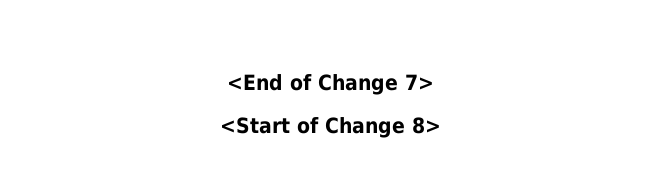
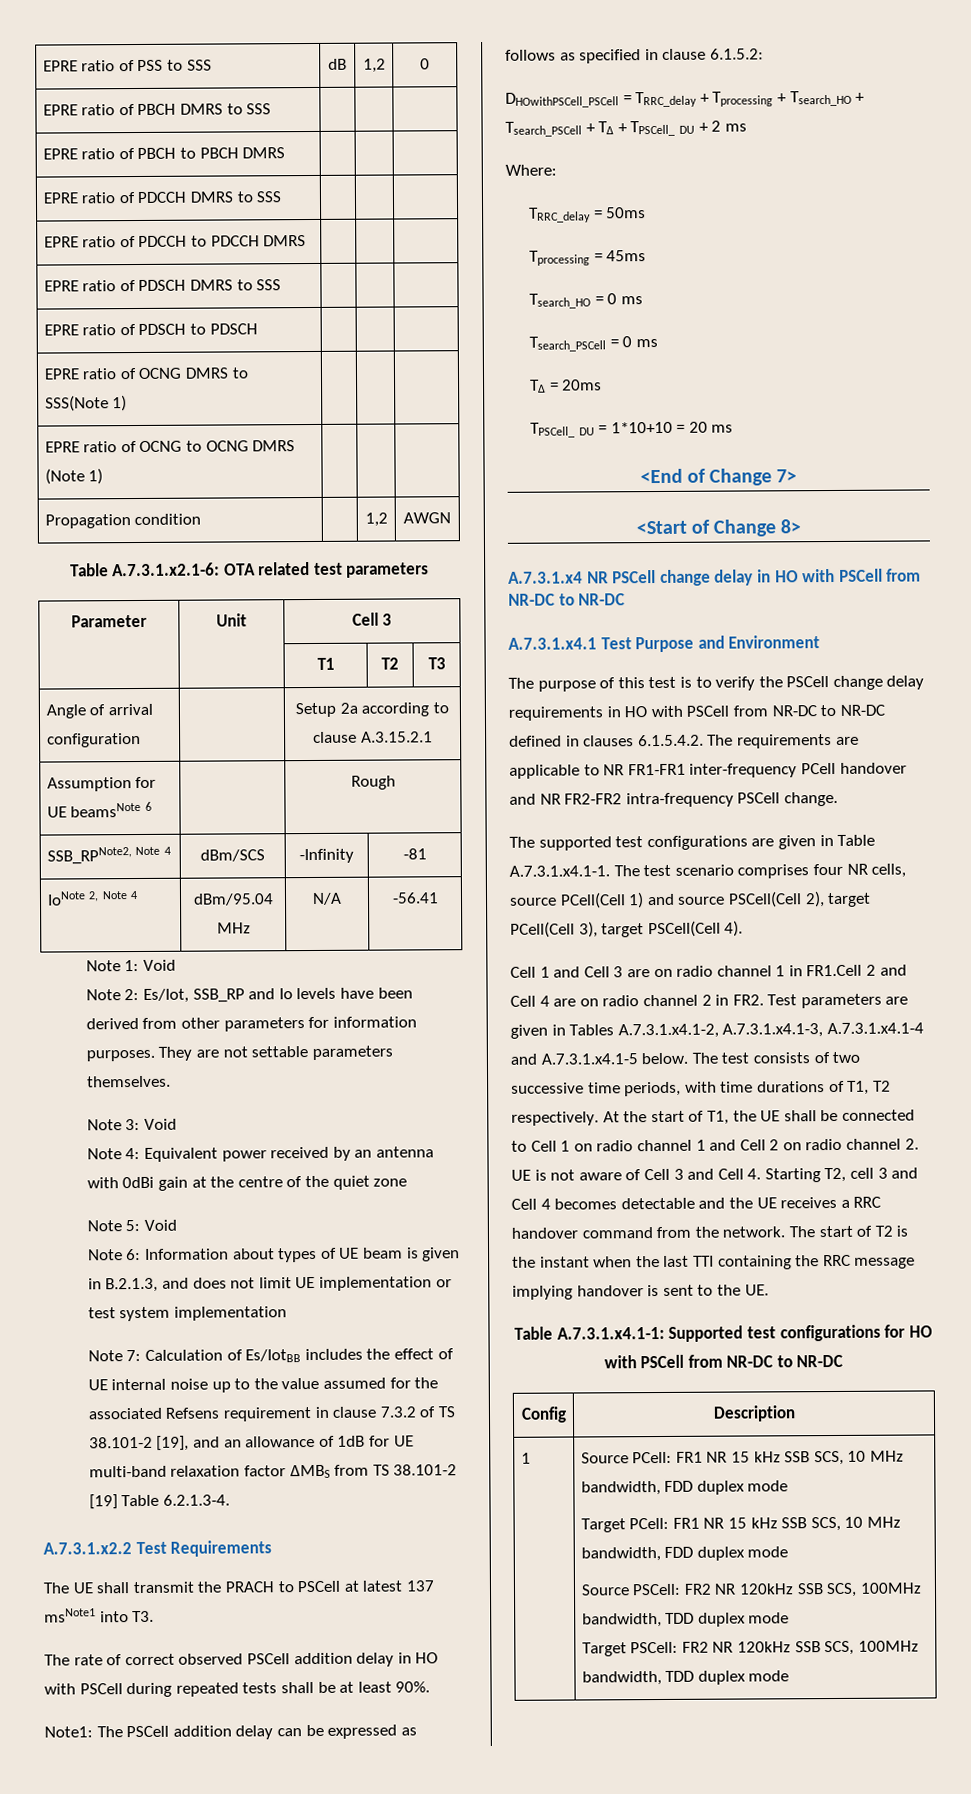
(226, 82) none -> [42,59,212,72] [328,58,347,70] [362,58,386,73] [420,58,430,70] [42,103,272,116] [42,147,286,160] [42,191,282,204] [43,235,307,248] [43,279,282,292] [43,323,258,336] [43,367,249,380] [44,395,128,412] [44,440,296,453] [44,468,104,485] [44,513,202,529] [364,512,388,527] [403,512,451,524] [69,562,430,578] [71,614,147,628] [216,613,247,627] [351,612,393,626] [316,657,335,670] [381,657,399,670] [427,657,446,670] [45,703,153,719] [46,732,141,748] [295,702,449,718] [313,731,433,743] [46,776,157,792] [46,801,152,818] [350,775,396,790] [46,846,171,865] [200,849,265,862] [299,848,354,864] [402,848,427,860] [46,891,139,906] [192,893,274,906] [216,922,251,934] [312,892,342,905] [391,892,439,904] [85,959,177,972] [85,987,413,1003] [85,1016,417,1032] [85,1045,393,1062] [86,1075,171,1088] [86,1118,178,1131] [86,1146,435,1162] [86,1175,408,1191] [86,1219,178,1232] [87,1247,461,1263] [87,1276,452,1293] [87,1306,288,1322] [87,1348,454,1363] [87,1377,439,1393] [87,1406,456,1422] [88,1435,414,1451] [88,1464,458,1479] [88,1494,231,1510] [43,1540,273,1557] [43,1580,434,1594] [44,1608,155,1623] [44,1652,439,1667] [44,1681,431,1698] [44,1724,417,1740] [505,48,764,64] [505,90,866,108] [505,120,747,137] [505,164,557,176] [528,207,647,223] [528,250,647,266] [528,293,643,309] [528,336,658,352] [529,379,603,393] [529,421,734,438] EPRE ratio of PSS to SSS | dB | 1,2 | 0 // EPRE ratio of PBCH DMRS to SSS | | | // EPRE ratio of PBCH to PBCH DMRS | | | // EPRE ratio of PDCCH DMRS to SSS | | | // EPRE ratio of PDCCH to PDCCH DMRS | | | // EPRE ratio of PDSCH DMRS to SSS | | | // EPRE ratio of PDSCH to PDSCH | | | // EPRE ratio of OCNG DMRS to SSS(Note 1) | | | // EPRE ratio of OCNG to OCNG DMRS (Note 1) | | | // Propagation condition | | 1,2 | AWGN // Table A.7.3.1.x2.1-6: OTA related test parameters // Parameter | Unit | Cell 3 // | | T1 | T2 | T3 // Angle of arrival configuration | | Setup 2a according to clause A.3.15.2.1 // Assumption for UE beamsNote 6 | | Rough // SSB_RPNote2, Note 4 | dBm/SCS | -Infinity | -81 // IoNote 2, Note 4 | dBm/95.04 MHz | N/A | -56.41 // Note 1: Void // Note 2: Es/Iot, SSB_RP and Io levels have been derived from other parameters for information purposes. They are not settable parameters themselves. // Note 3: Void // Note 4: Equivalent power received by an antenna with 0dBi gain at the centre of the quiet zone // Note 5: Void // Note 6: Information about types of UE beam is given in B.2.1.3, and does not limit UE implementation or test system implementation // Note 7: Calculation of Es/IotBB includes the effect of UE internal noise up to the value assumed for the associated Refsens requirement in clause 7.3.2 of TS 38.101-2 [19], and an allowance of 1dB for UE multi-band relaxation factor ΔMBS from TS 38.101-2 [19] Table 6.2.1.3-4. // A.7.3.1.x2.2 Test Requirements // The UE shall transmit the PRACH to PSCell at latest 137 msNote1 into T3. // The rate of correct observed PSCell addition delay in HO with PSCell during repeated tests shall be at least 90%. // Note1: The PSCell addition delay can be expressed as follows as specified in clause 6.1.5.2: // DHOwithPSCell_PSCell = TRRC_delay + Tprocessing + Tsearch_HO + Tsearch_PSCell + T∆ + TPSCell_ DU + 2 ms // Where: // TRRC_delay = 50ms // Tprocessing = 45ms // Tsearch_HO = 0 ms // Tsearch_PSCell = 0 ms // T∆ = 20ms // TPSCell_ DU = 1*10+10 = 20 ms //
(441, 125) none -> [508,568,922,586] [508,593,626,606] [508,635,821,653] [508,675,925,692] [508,704,885,721] [509,734,859,749] [509,762,907,779] [509,791,838,808] [509,834,876,851] [509,863,907,879] [510,891,872,909] [510,920,744,938] [510,964,907,978] [510,993,909,1009] [510,1022,924,1039] [510,1051,861,1065] [511,1080,891,1097] [511,1109,915,1126] [511,1138,919,1152] [511,1167,919,1183] [511,1196,882,1210] [511,1225,909,1239] [512,1254,916,1270] [512,1284,769,1300] [514,1324,933,1342] [603,1354,844,1369] [520,1406,567,1423] [712,1405,796,1422] [520,1452,531,1464] [580,1450,905,1466] [580,1480,789,1496] [580,1516,902,1533] [580,1546,789,1562] [580,1582,922,1598] [581,1612,790,1628] [581,1640,919,1657] [581,1670,790,1686] // A.7.3.1.x4 NR PSCell change delay in HO with PSCell from NR-DC to NR-DC // A.7.3.1.x4.1 Test Purpose and Environment // The purpose of this test is to verify the PSCell change delay requirements in HO with PSCell from NR-DC to NR-DC defined in clauses 6.1.5.4.2. The requirements are applicable to NR FR1-FR1 inter-frequency PCell handover and NR FR2-FR2 intra-frequency PSCell change. // The supported test configurations are given in Table A.7.3.1.x4.1-1. The test scenario comprises four NR cells, source PCell(Cell 1) and source PSCell(Cell 2), target PCell(Cell 3), target PSCell(Cell 4). // Cell 1 and Cell 3 are on radio channel 1 in FR1.Cell 2 and Cell 4 are on radio channel 2 in FR2. Test parameters are given in Tables A.7.3.1.x4.1-2, A.7.3.1.x4.1-3, A.7.3.1.x4.1-4 and A.7.3.1.x4.1-5 below. The test consists of two successive time periods, with time durations of T1, T2 respectively. At the start of T1, the UE shall be connected to Cell 1 on radio channel 1 and Cell 2 on radio channel 2. UE is not aware of Cell 3 and Cell 4. Starting T2, cell 3 and Cell 4 becomes detectable and the UE receives a RRC handover command from the network. The start of T2 is the instant when the last TTI containing the RRC message implying handover is sent to the UE. // Table A.7.3.1.x4.1-1: Supported test configurations for HO with PSCell from NR-DC to NR-DC // Config | Description // 1 | Source PCell: FR1 NR 15 kHz SSB SCS, 10 MHz bandwidth, FDD duplex mode // Target PCell: FR1 NR 15 kHz SSB SCS, 10 MHz bandwidth, FDD duplex mode // Source PSCell: FR2 NR 120kHz SSB SCS, 100MHz bandwidth, TDD duplex mode // Target PSCell: FR2 NR 120kHz SSB SCS, 100MHz bandwidth, TDD duplex mode

